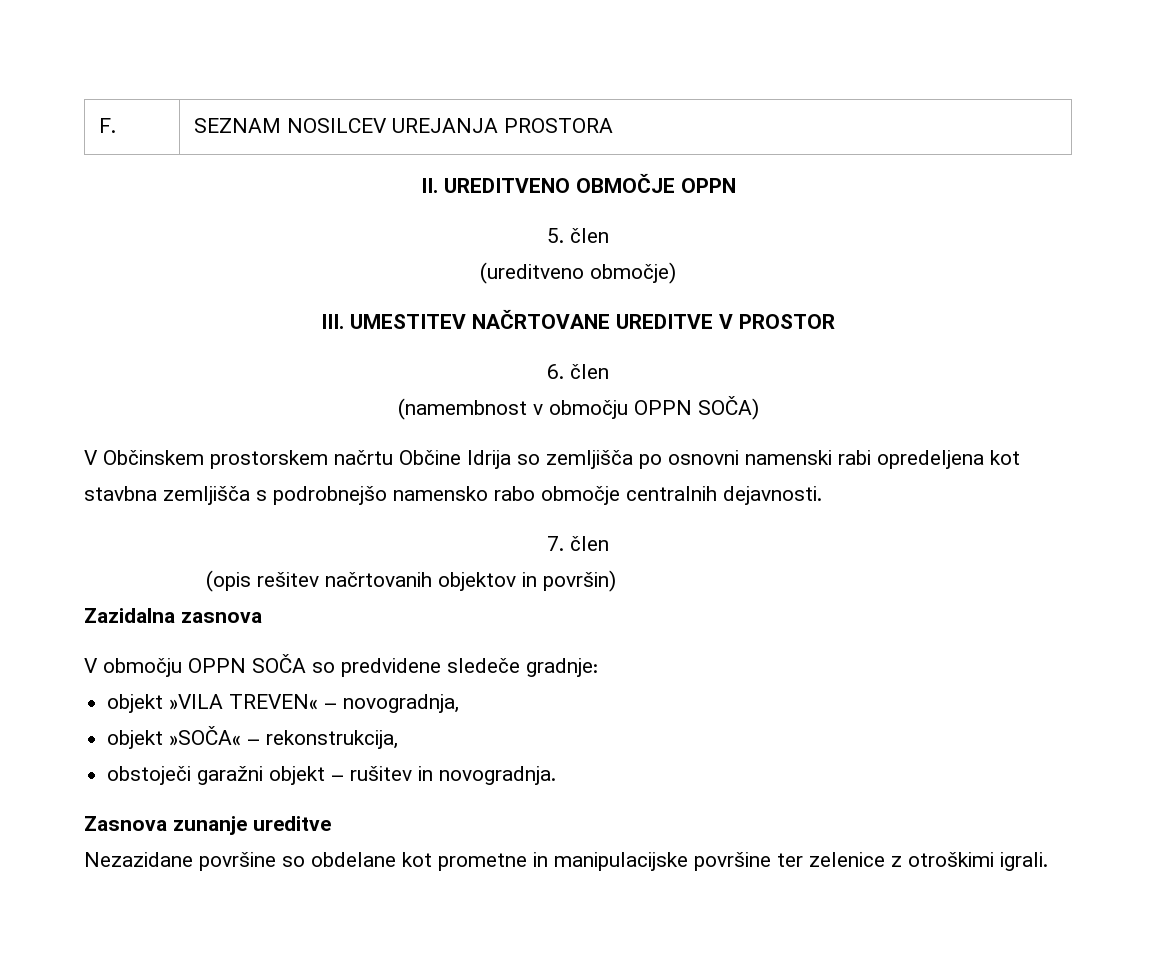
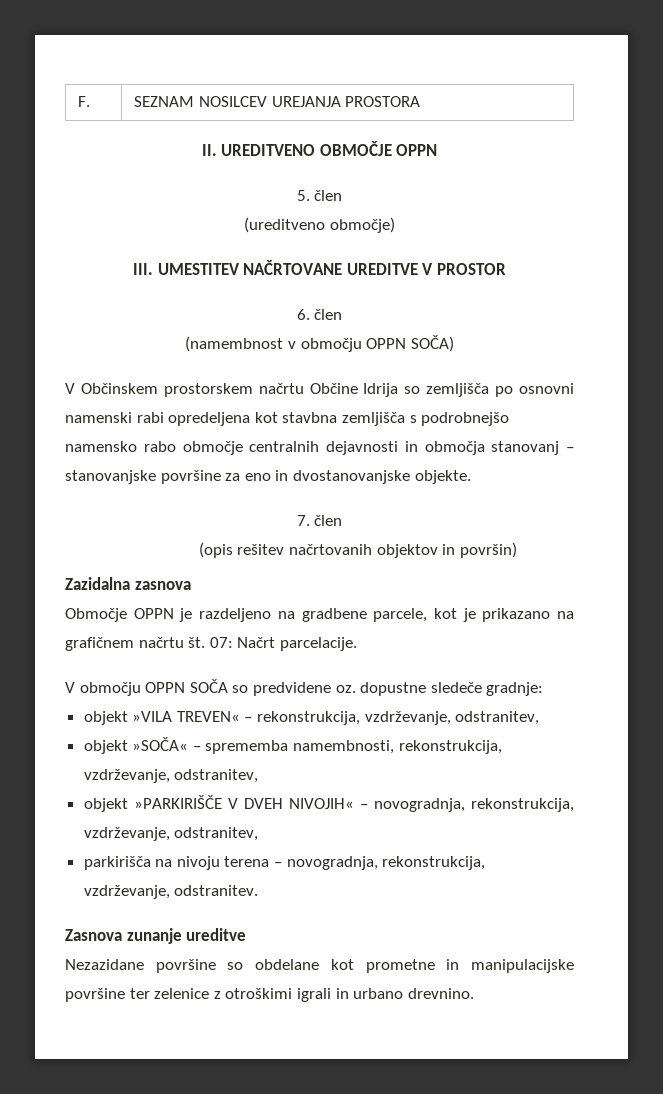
[723,486,822,505] dejavnosti. -> [326,441,574,455] [65,470,471,484] dejavnosti in območja stanovanj – stanovanjske površine za eno in dvostanovanjske objekte.
(262, 617) none -> [65,608,574,622] [65,637,357,651] // Območje OPPN je razdeljeno na gradbene parcele, kot je prikazano na grafičnem načrtu št. 07: Načrt parcelacije.
(441, 667) none -> [335,682,427,696] oz. dopustne
[343,694,460,713] novogradnja, -> [257,711,540,725] rekonstrukcija, vzdrževanje, odstranitev,
[266,730,399,749] [107,766,557,785] rekonstrukcija, // obstoječi garažni objekt – rušitev in novogradnja. -> [205,740,502,754] [83,769,259,783] [83,795,574,812] [83,827,259,841] [83,856,486,870] [83,885,259,899] sprememba namembnosti, rekonstrukcija, vzdrževanje, odstranitev, // objekt »PARKIRIŠČE V DVEH NIVOJIH« – novogradnja, rekonstrukcija, vzdrževanje, odstranitev, // parkirišča na nivoju terena – novogradnja, rekonstrukcija, vzdrževanje, odstranitev.
[1000,852,1048,871] igrali. -> [296,988,474,1002] igrali in urbano drevnino.

